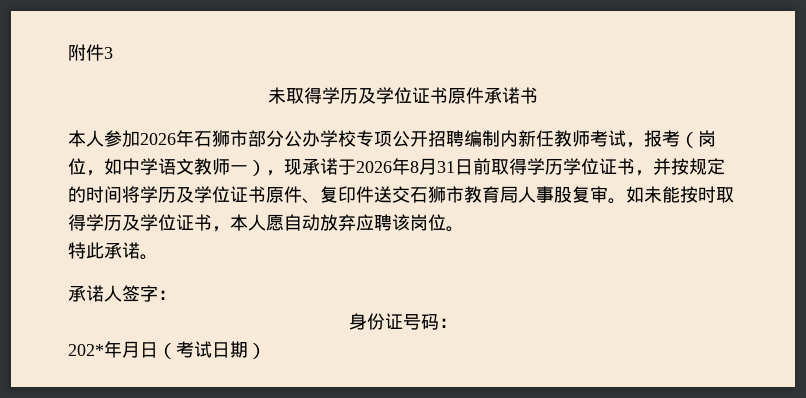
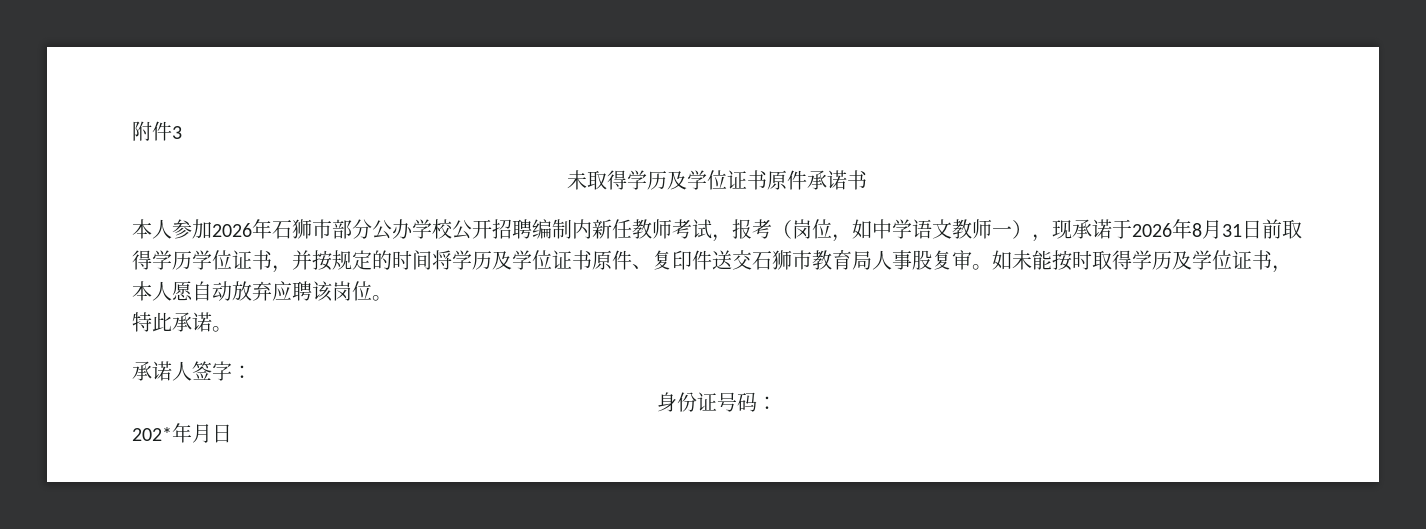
[356,130,392,147] 专项 -> (453, 229) none
[158,341,266,359] （考试日期） -> (232, 433) none

